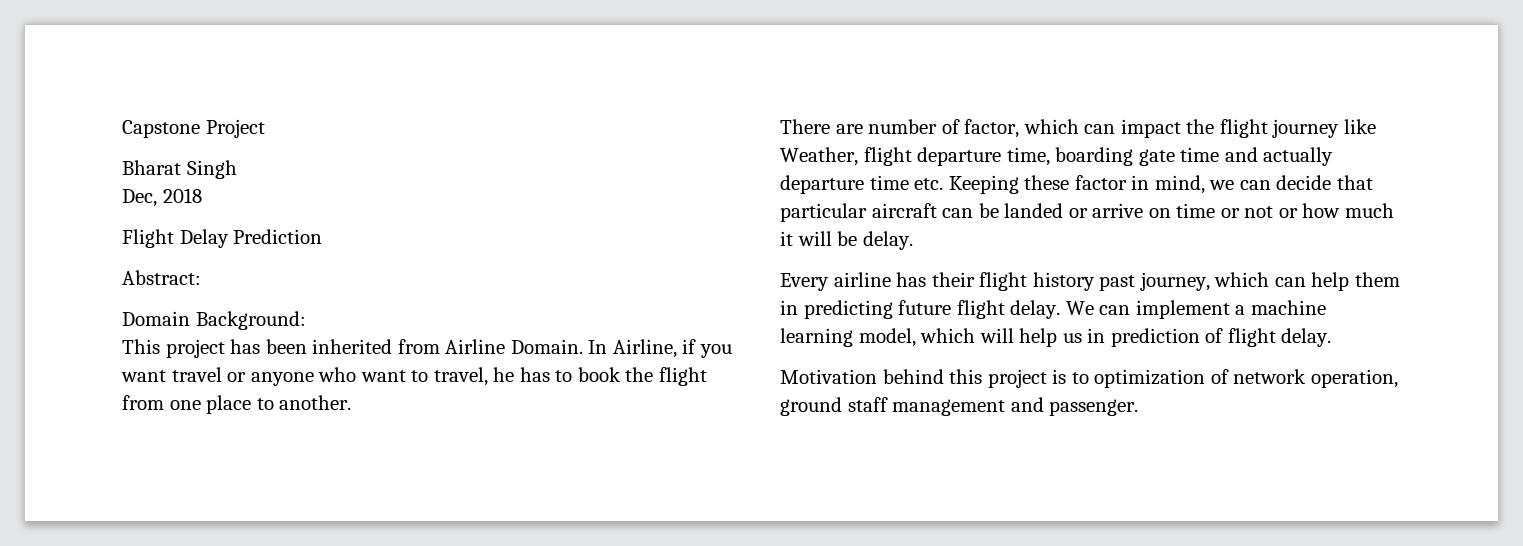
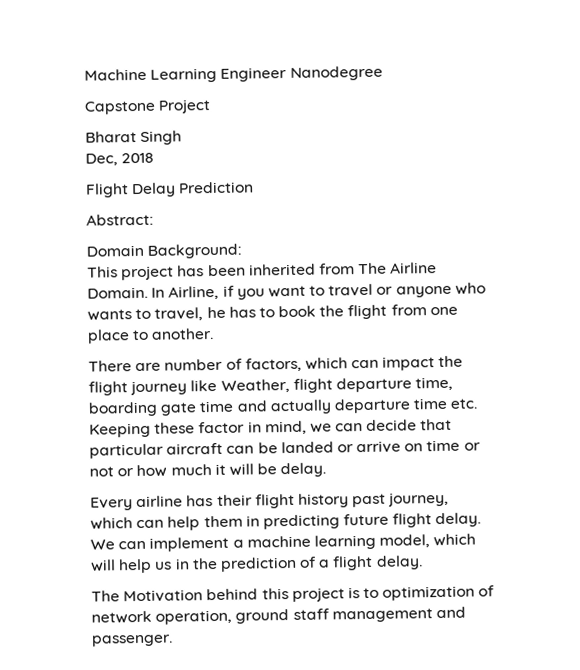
(122, 129) none -> [84,65,383,83] Machine Learning Engineer Nanodegree //
(440, 346) none -> [358,262,388,275] The
(166, 376) none -> [309,285,326,296] to
[360,370,406,382] want -> [87,309,132,321] wants
[964,119,1020,138] factor, -> [244,357,302,372] factors,
(1106, 335) none -> [191,557,218,570] the
(1224, 335) none -> [318,559,331,568] a
(1332, 337) none -> [91,590,120,602] The

